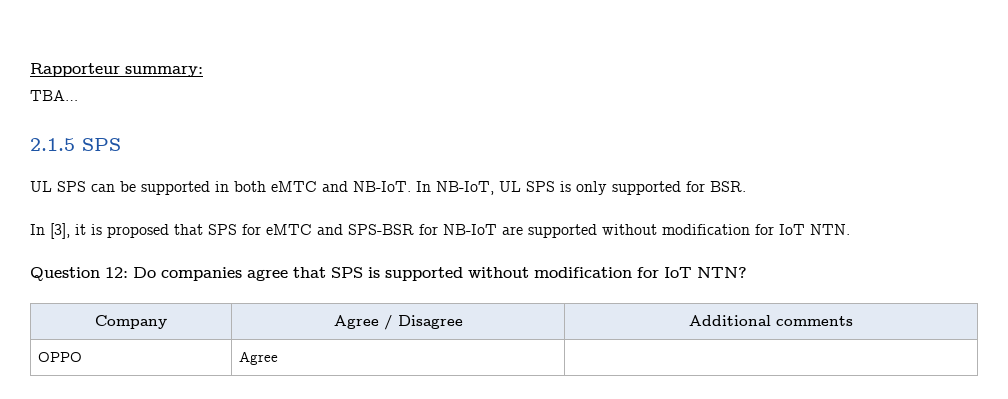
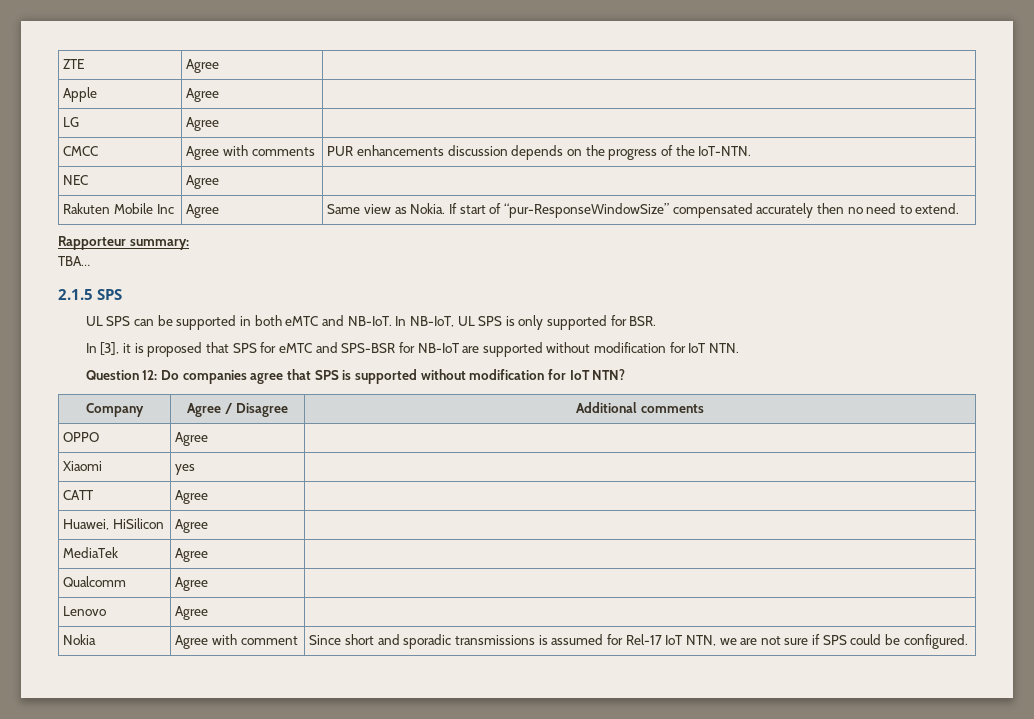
(30, 70) none -> [63,59,85,69] [186,59,220,73] [63,87,98,102] [186,88,220,102] [63,117,80,127] [186,117,220,131] [63,146,99,156] [186,145,315,160] [327,145,752,160] [63,175,89,185] [186,175,220,189] [63,203,174,214] [186,204,220,218] [327,203,960,218] ZTE | Agree | // Apple | Agree | // LG | Agree | // CMCC | Agree with comments | PUR enhancements discussion depends on the progress of the IoT-NTN. // NEC | Agree | // Rakuten Mobile Inc | Agree | Same view as Nokia. If start of “pur-ResponseWindowSize” compensated accurately then no need to extend. //
(278, 358) none -> [63,461,103,471] [175,464,196,475] [63,490,94,500] [175,490,209,504] [63,518,165,530] [175,519,209,533] [63,547,119,558] [175,548,209,562] [63,576,127,587] [175,577,209,591] [63,606,107,616] [175,606,209,620] [63,634,97,645] [175,634,298,649] [309,634,968,649] // Xiaomi | yes | // CATT | Agree | // Huawei, HiSilicon | Agree | // MediaTek | Agree | // Qualcomm | Agree | // Lenovo | Agree | // Nokia | Agree with comment | Since short and sporadic transmissions is assumed for Rel-17 IoT NTN, we are not sure if SPS could be configured.

